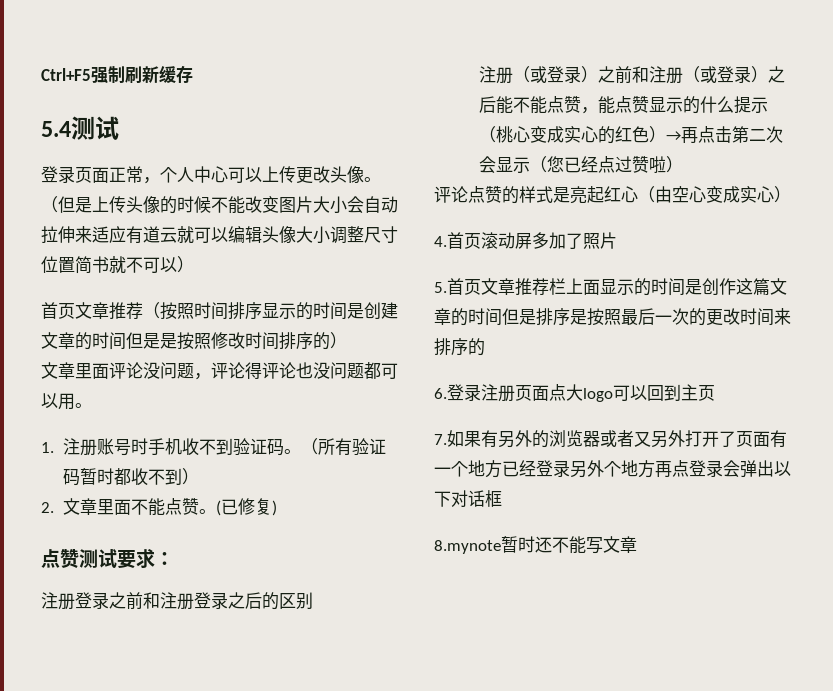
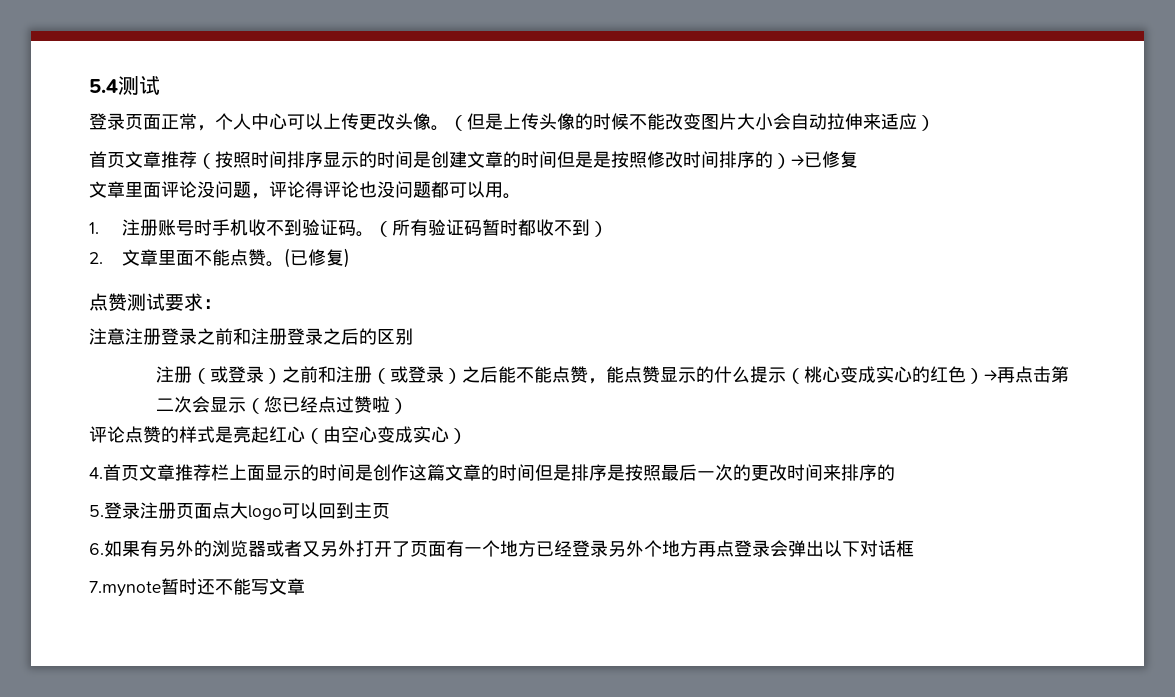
[41,65,193,84] Ctrl+F5强制刷新缓存 // -> (89, 86) none
[126,226,398,244] [41,256,177,274] 有道云就可以编辑头像大小调整尺寸位置简书就不可以 -> (917, 121) none
(347, 340) none -> [791,151,858,168] →已修复
(58, 600) none -> [107,328,143,345] 意注
[481,232,617,249] [434,278,481,295] 滚动屏多加了照片 // 5.首页 -> (139, 473) none
[434,388,447,399] 6. -> [89,505,104,517] 5.
[434,434,447,445] 7. -> [89,543,104,555] 6.
[434,540,501,554] 8.mynote -> [89,581,161,597] 7.mynote

